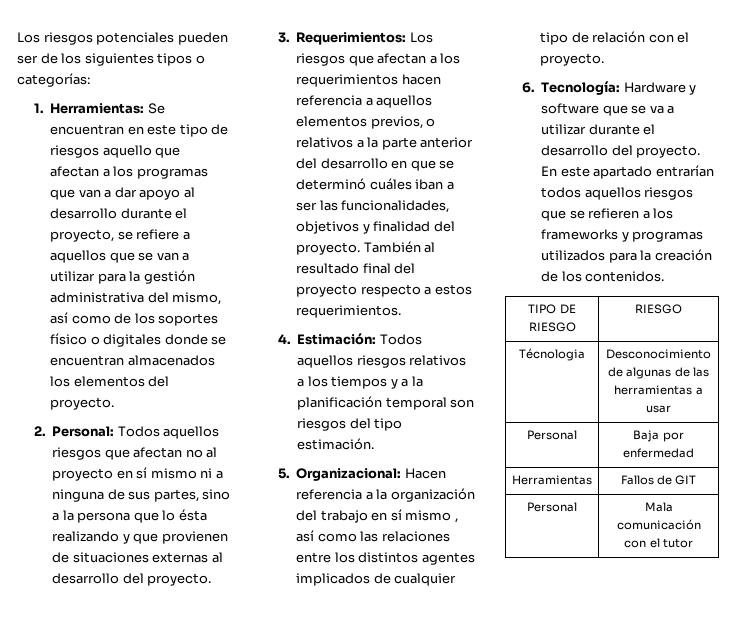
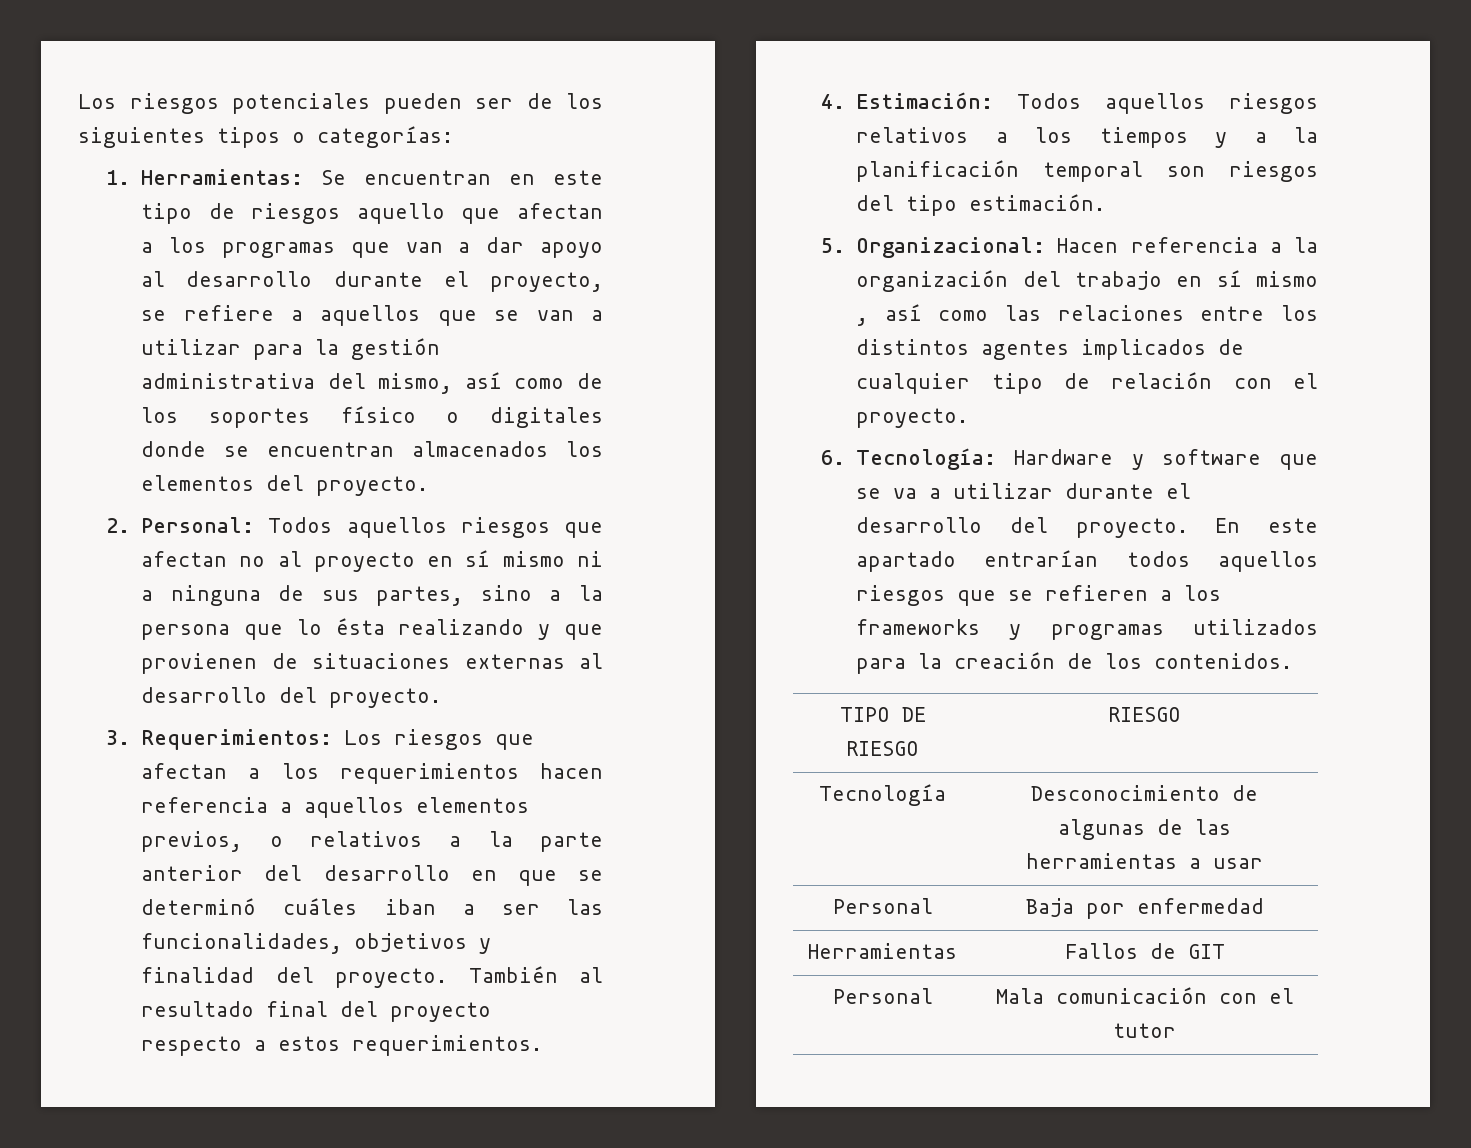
[519,348,585,361] Técnologia -> [819,784,946,806] Tecnología

